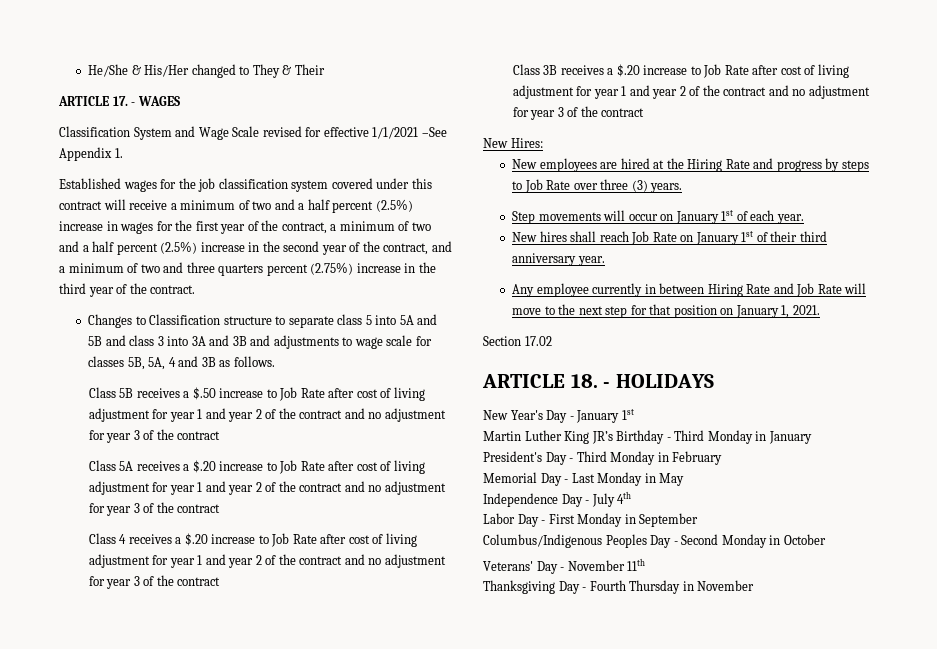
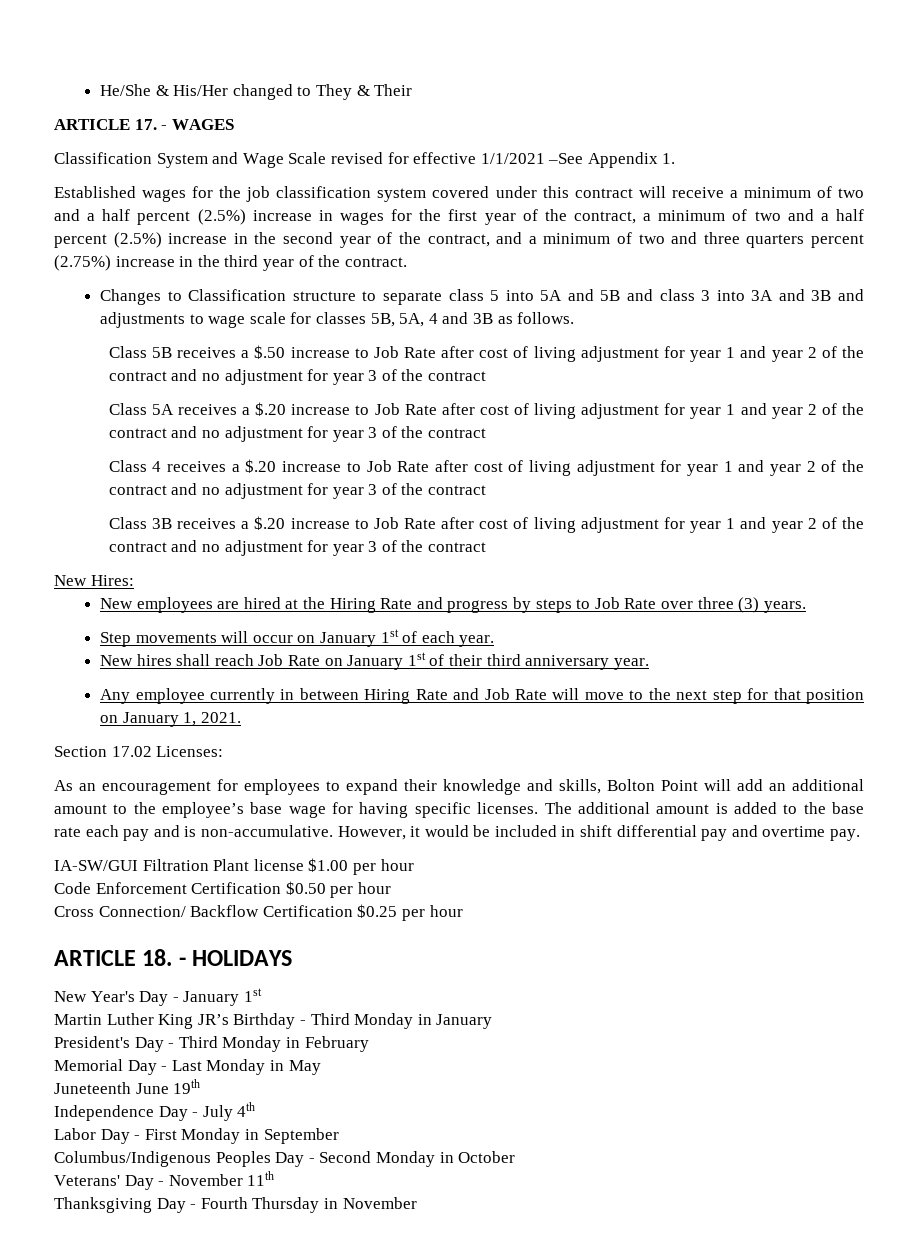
(552, 341) none -> [156,746,224,757] [54,779,864,795] [54,802,865,818] [54,825,861,841] [54,858,414,875] [54,881,391,898] [54,904,463,921] Licenses: // As an encouragement for employees to expand their knowledge and skills, Bolton Point will add an additional amount to the employee’s base wage for having specific licenses. The additional amount is added to the base rate each pay and is non-accumulative. However, it would be included in shift differential pay and overtime pay. // IA-SW/GUI Filtration Plant license $1.00 per hour // Code Enforcement Certification $0.50 per hour // Cross Connection/ Backflow Certification $0.25 per hour
(685, 479) none -> [54,1079,201,1094] // Juneteenth June 19th

